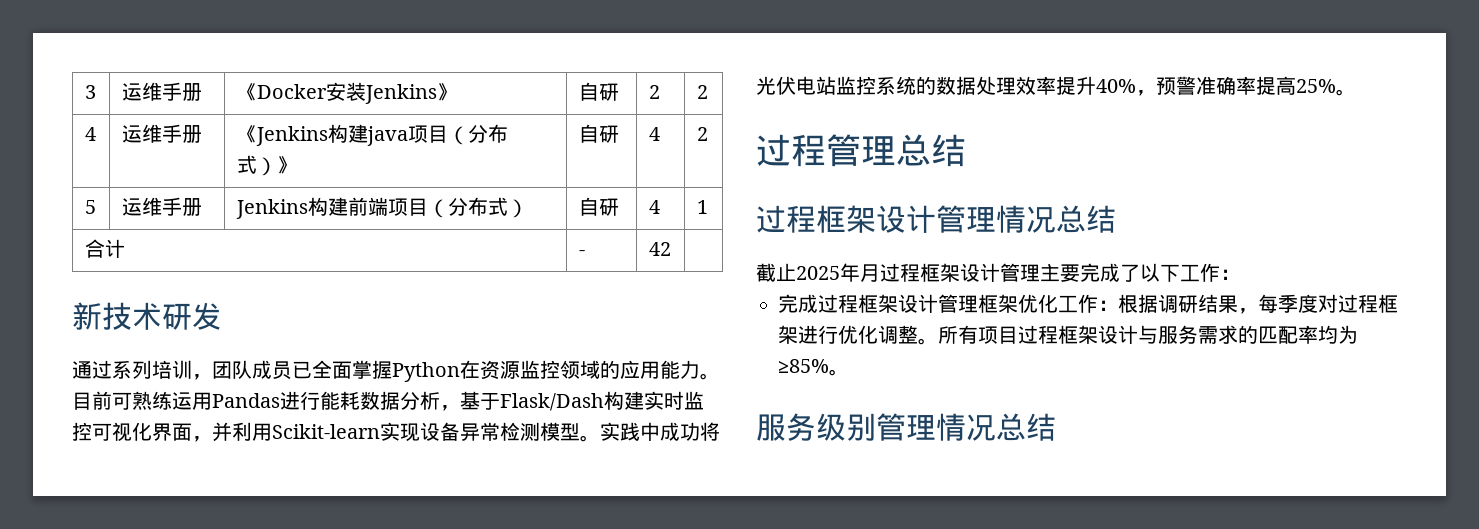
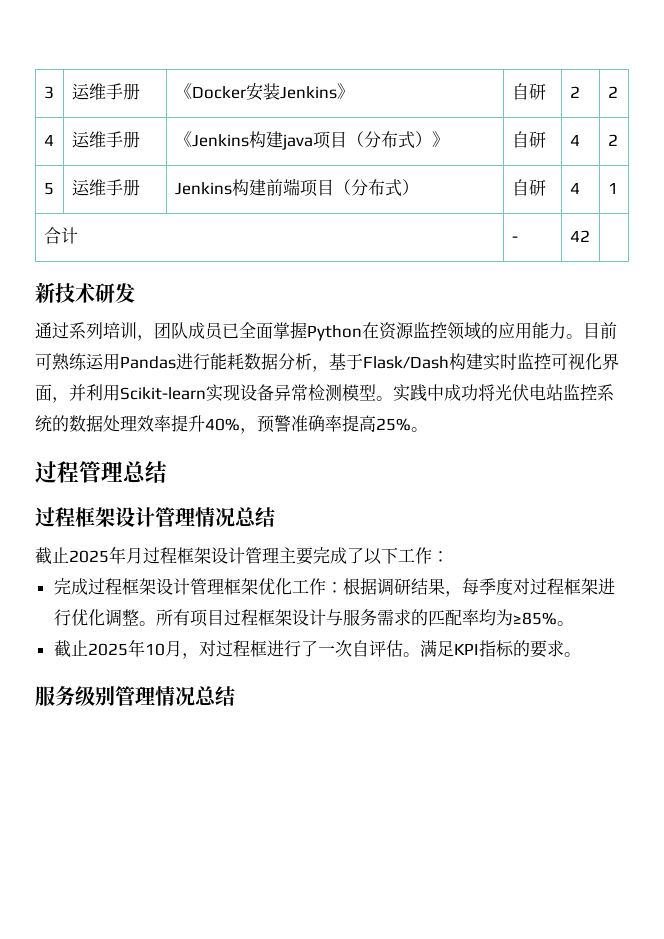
(849, 372) none -> [53,639,581,659] // 截止2025年10月，对过程框进行了一次自评估。满足KPI指标的要求。

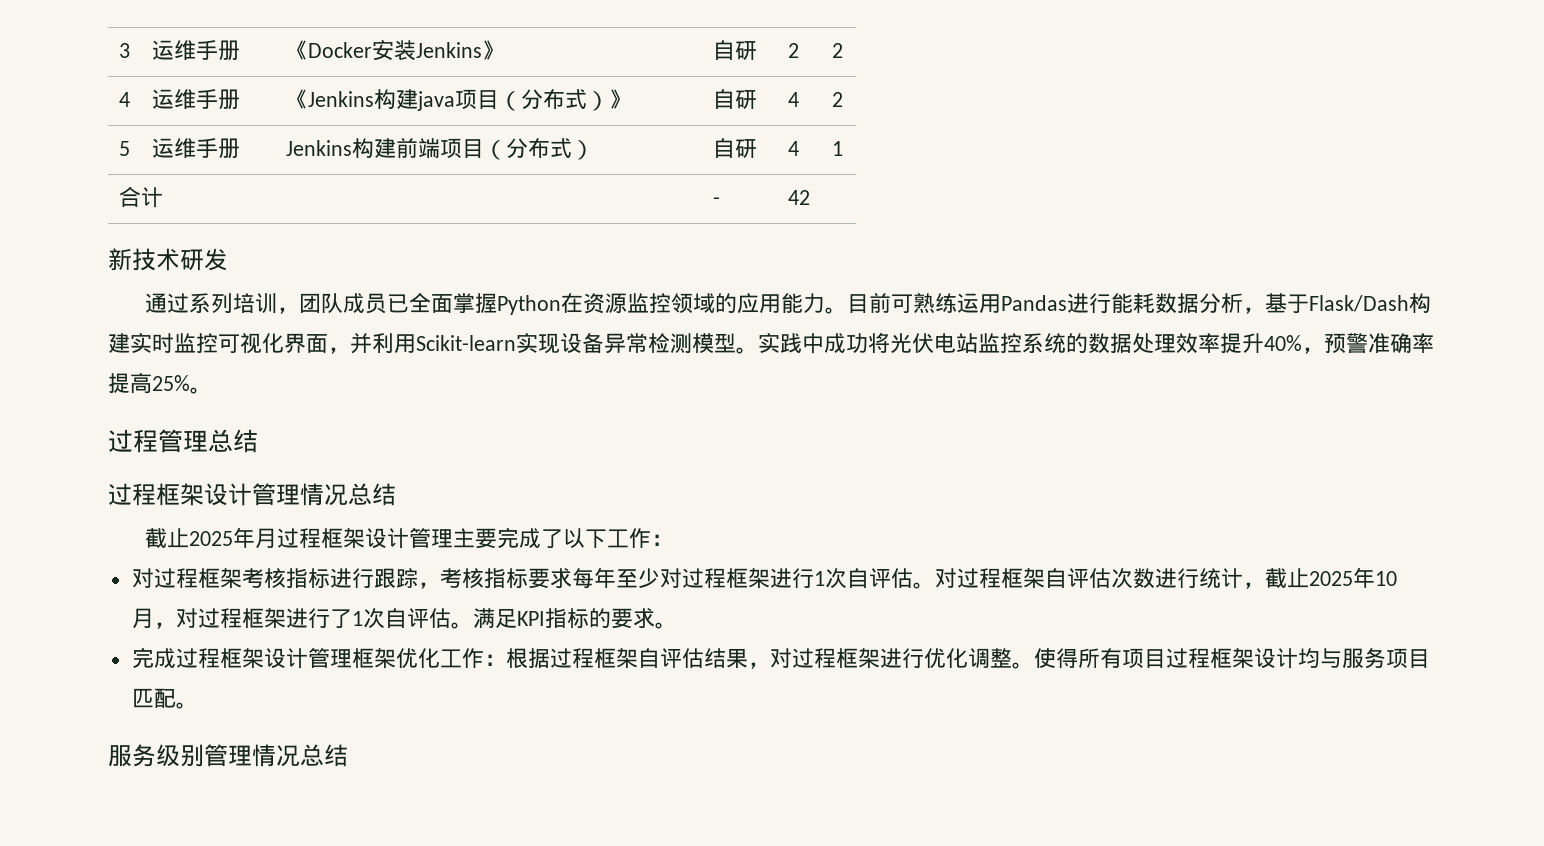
(449, 556) none -> [131,567,1397,589] [131,608,677,629] // 对过程框架考核指标进行跟踪，考核指标要求每年至少对过程框架进行1次自评估。对过程框架自评估次数进行统计，截止2025年10月，对过程框架进行了1次自评估。满足KPI指标的要求。
[376,578,513,597] 调研结果，每季度 -> [549,648,770,669] 过程框架自评估结果，
(156, 623) none -> [1033,648,1078,669] 使得
[325,609,574,626] [53,639,564,659] 与服务需求的匹配率均为≥85%。 // 截止2025年10月，对过程框进行了一次自评估。满足KPI指标的要求 -> [1297,648,1430,669] [131,688,176,708] 均与服务项目匹配

